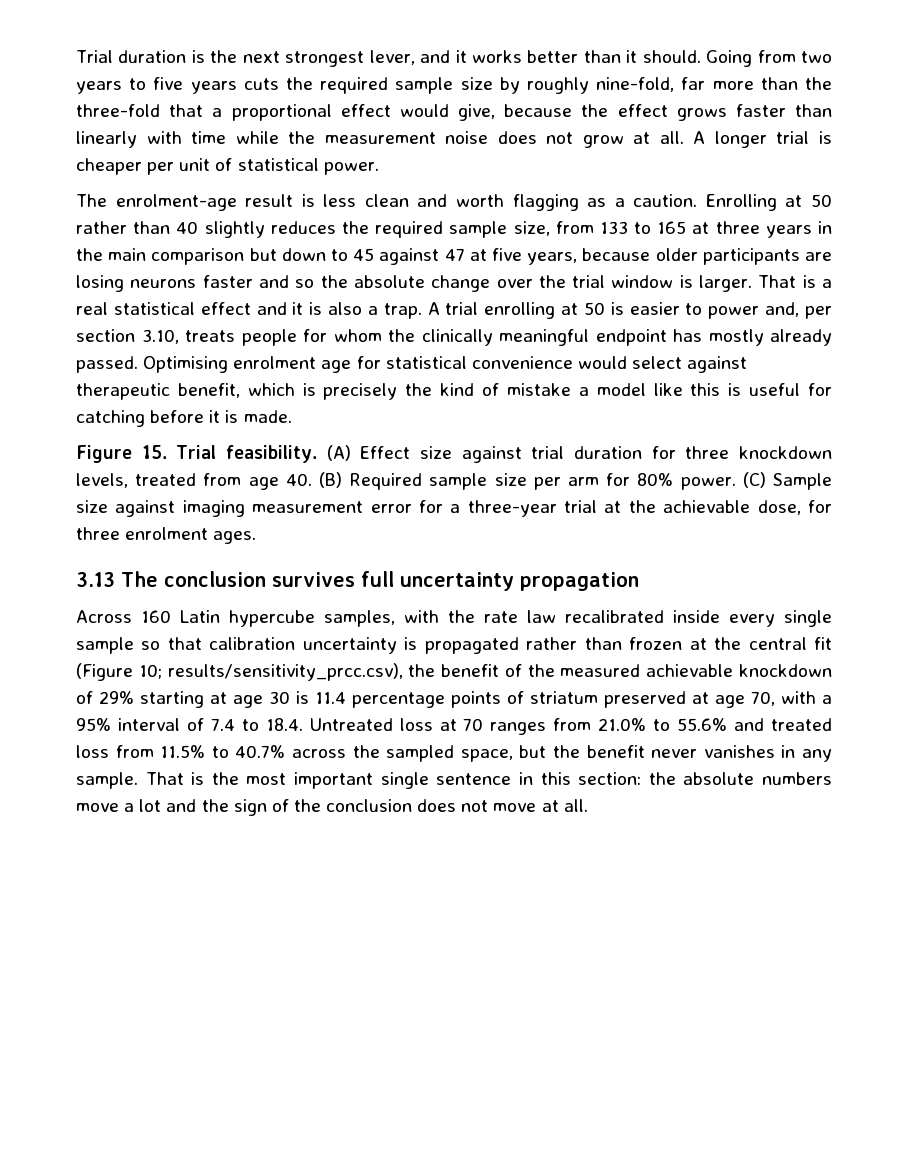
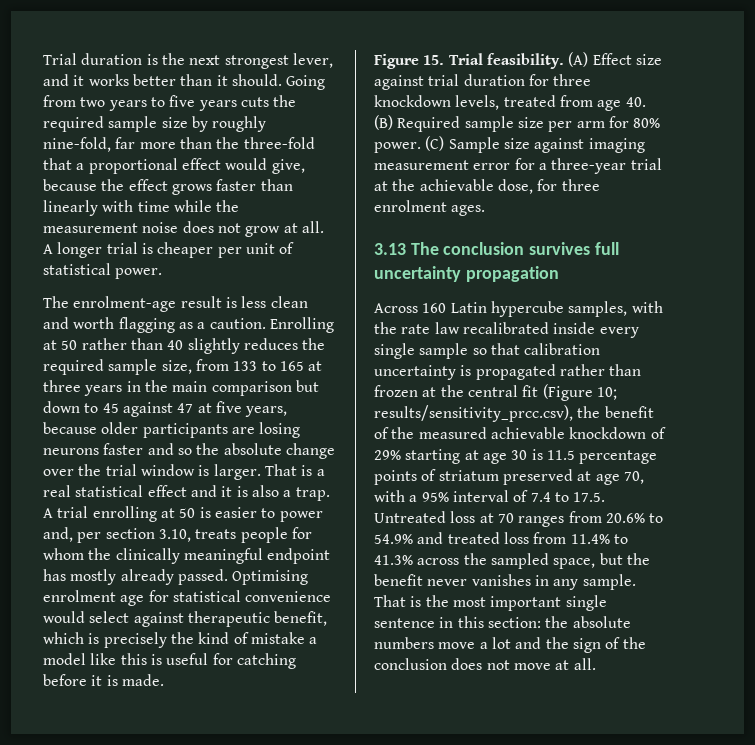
[315,692,346,704] 11.4 -> [546,450,575,460] 11.5
[265,718,303,731] 18.4. -> [573,492,606,502] 17.5.
[598,718,728,731] 21.0% to 55.6% -> [605,513,664,523] [374,534,413,544] 20.6% to 54.9%
[160,745,286,758] 11.5% to 40.7% -> [570,534,628,544] [374,555,413,565] 11.4% to 41.3%

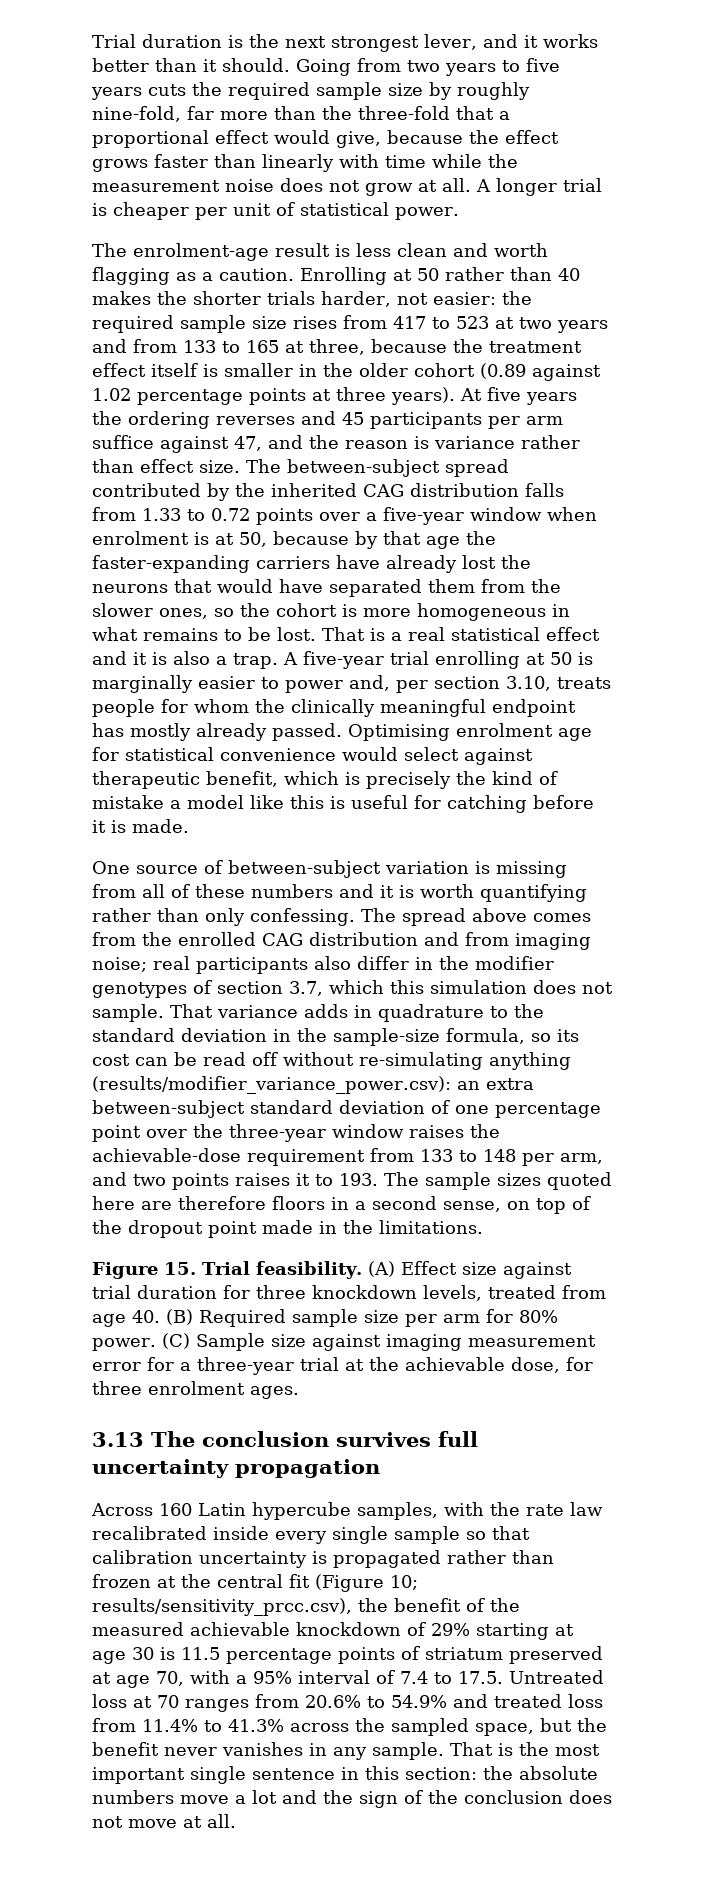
[187,338,326,354] [43,359,192,375] slightly reduces the required sample size, -> [92,291,532,307] [92,315,608,333] [92,339,127,353] makes the shorter trials harder, not easier: the required sample size rises from 417 to 523 at two years and
[43,380,319,396] [43,401,288,417] [43,422,301,438] [43,443,335,459] [43,464,261,480] three years in the main comparison but down to 45 against 47 at five years, because older participants are losing neurons faster and so the absolute change over the trial window is larger. -> [309,339,582,355] [92,363,601,381] [92,387,577,405] [92,411,563,429] [92,435,580,453] [92,459,509,477] [92,483,564,501] [92,507,597,525] [92,531,496,549] [92,555,531,573] [92,579,561,597] [92,603,570,621] [92,627,316,641] three, because the treatment effect itself is smaller in the older cohort (0.89 against 1.02 percentage points at three years). At five years the ordering reverses and 45 participants per arm suffice against 47, and the reason is variance rather than effect size. The between-subject spread contributed by the inherited CAG distribution falls from 1.33 to 0.72 points over a five-year window when enrolment is at 50, because by that age the faster-expanding carriers have already lost the neurons that would have separated them from the slower ones, so the cohort is more homogeneous in what remains to be lost.
(53, 513) none -> [303,651,384,669] five-year
(211, 512) none -> [92,675,193,693] marginally
(164, 680) none -> [92,860,567,878] [92,884,587,902] [92,908,591,926] [92,932,591,950] [92,956,554,974] [92,980,613,998] [92,1004,544,1022] [92,1028,579,1046] [92,1052,571,1070] [92,1076,534,1094] [92,1100,601,1118] [92,1124,500,1142] [92,1148,603,1166] [92,1172,612,1190] [92,1196,591,1214] [92,1220,483,1238] // One source of between-subject variation is missing from all of these numbers and it is worth quantifying rather than only confessing. The spread above comes from the enrolled CAG distribution and from imaging noise; real participants also differ in the modifier genotypes of section 3.7, which this simulation does not sample. That variance adds in quadrature to the standard deviation in the sample-size formula, so its cost can be read off without re-simulating anything (results/modifier_variance_power.csv): an extra between-subject standard deviation of one percentage point over the three-year window raises the achievable-dose requirement from 133 to 148 per arm, and two points raises it to 193. The sample sizes quoted here are therefore floors in a second sense, on top of the dropout point made in the limitations.

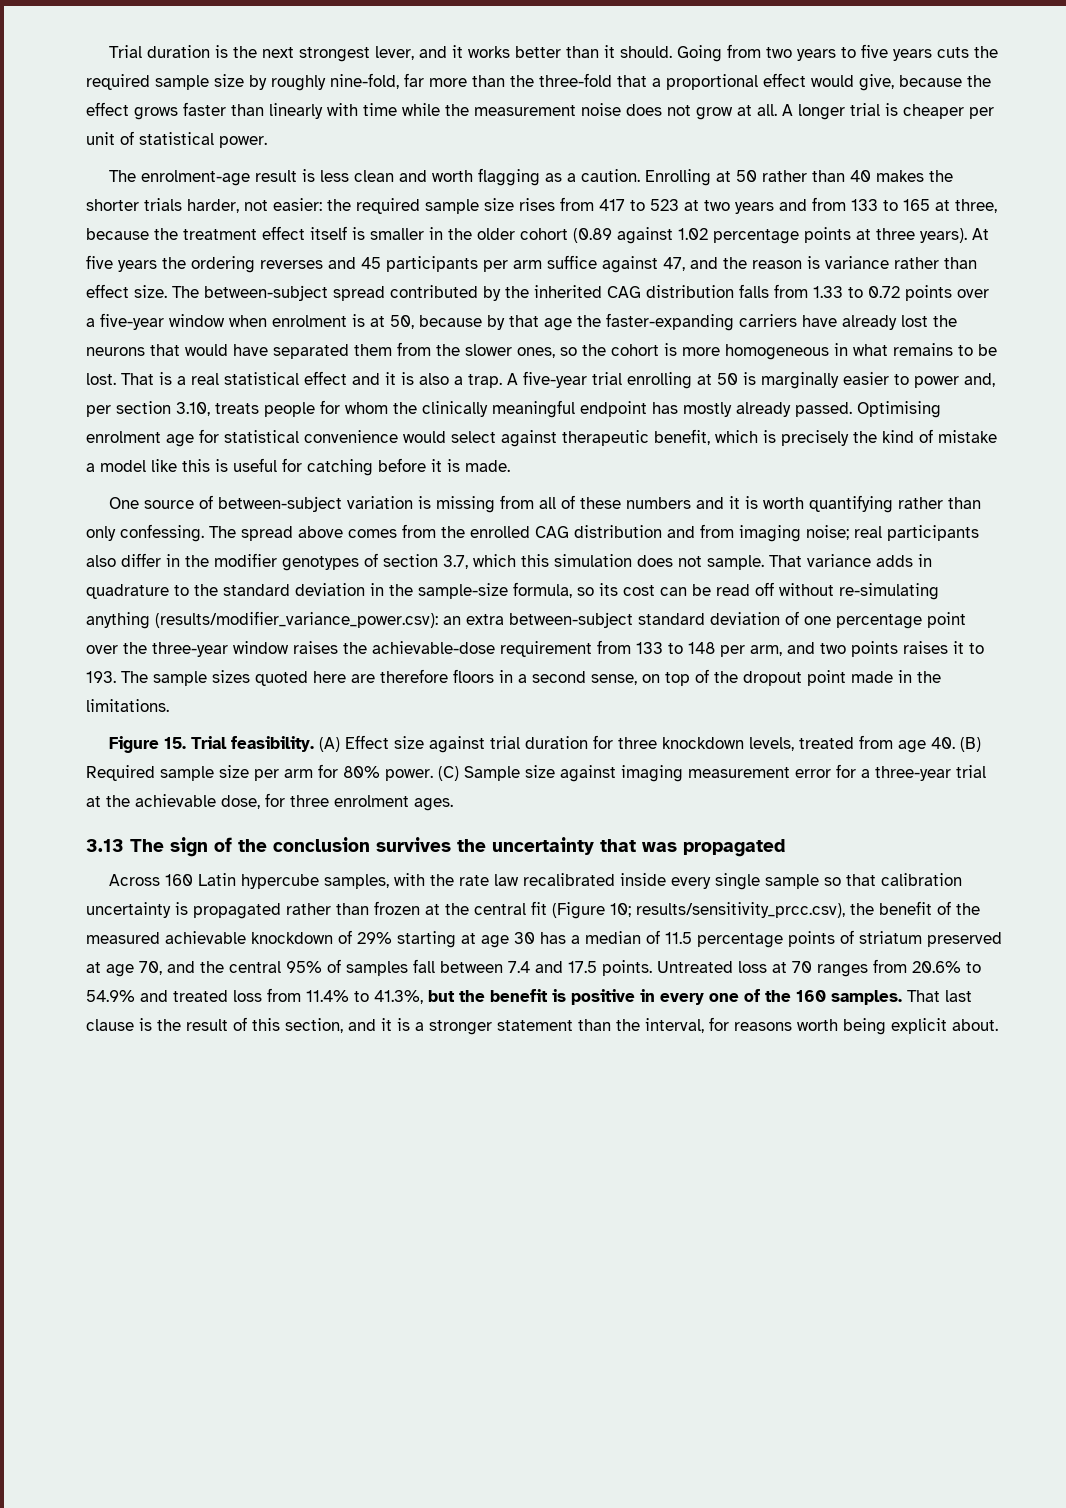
[202,1431,478,1447] [92,1459,380,1478] conclusion survives full uncertainty propagation -> [170,837,785,857] sign of the conclusion survives the uncertainty that was propagated
[160,1647,175,1660] is -> [540,930,660,944] has a median of
[190,1670,503,1684] with a 95% interval of 7.4 to 17.5. -> [167,959,652,976] and the central 95% of samples fall between 7.4 and 17.5 points.
[228,1718,607,1736] [92,1742,600,1760] [92,1766,598,1784] [92,1790,612,1808] [92,1814,236,1828] 41.3% across the sampled space, but the benefit never vanishes in any sample. That is the most important single sentence in this section: the absolute numbers move a lot and the sign of the conclusion does not move at all. -> [374,989,972,1005] [86,1017,998,1035] 41.3%, but the benefit is positive in every one of the 160 samples. That last clause is the result of this section, and it is a stronger statement than the interval, for reasons worth being explicit about.

